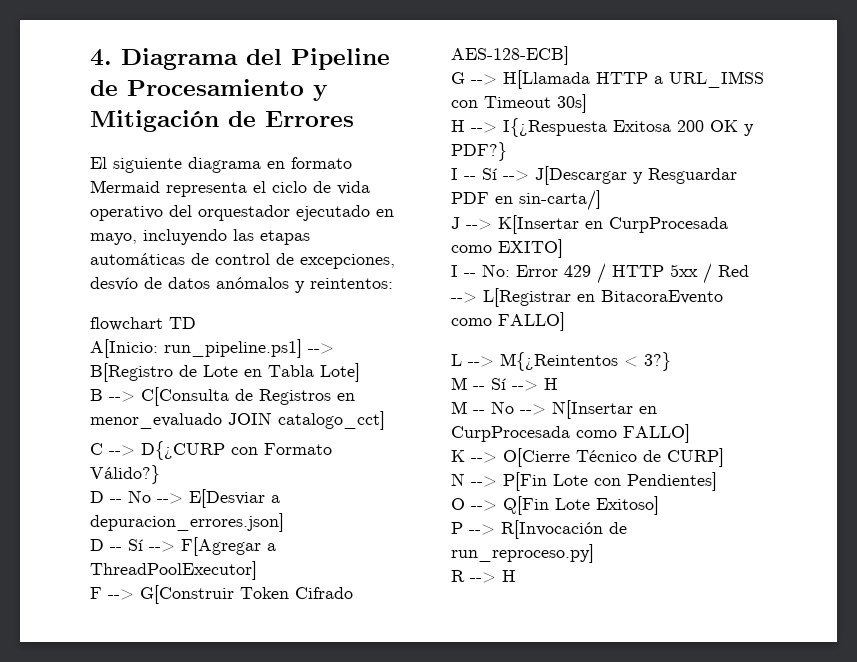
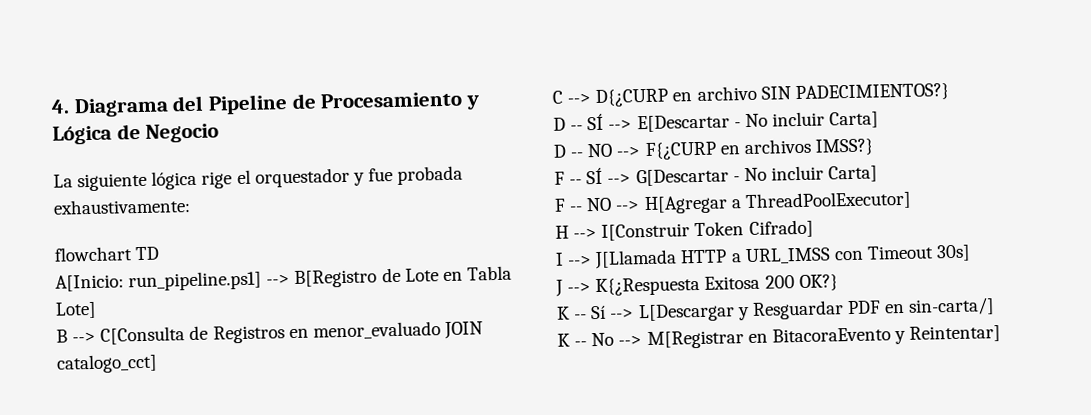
[90,110,354,132] [90,157,352,173] [90,180,370,197] [90,205,394,221] [90,229,310,245] [90,253,395,269] [90,277,393,293] Mitigación de Errores // El siguiente diagrama en formato Mermaid representa el ciclo de vida operativo del orquestador ejecutado en mayo, incluyendo las etapas automáticas de control de excepciones, desvío de datos anómalos y reintentos: -> [52,123,220,145] [53,165,464,192] [53,198,191,215] Lógica de Negocio // La siguiente lógica rige el orquestador y fue probada exhaustivamente:
[231,443,332,455] [90,465,160,484] [90,489,280,508] [90,513,284,532] [90,537,276,556] [90,561,257,580] [90,585,353,604] [451,46,569,65] [451,70,590,89] con Formato Válido?} // D -- No --> E[Desviar a depuracion_errores.json] // D -- Sí --> F[Agregar a ThreadPoolExecutor] // F --> G[Construir Token Cifrado AES-128-ECB] // G --> H[Llamada -> [672,83,949,103] [553,111,880,133] [553,138,874,161] [554,165,879,187] [554,190,912,215] [555,219,814,241] [555,249,678,270] en archivo SIN PADECIMIENTOS?} // D -- SÍ --> E[Descartar - No incluir Carta] // D -- NO --> F{¿CURP en archivos IMSS?} // F -- SÍ --> G[Descartar - No incluir Carta] // F -- NO --> H[Agregar a ThreadPoolExecutor] // H --> I[Construir Token Cifrado] // I --> J[Llamada
[451,118,754,137] [451,142,507,161] [451,166,627,185] H --> I{¿Respuesta Exitosa 200 OK y PDF?} // I -- Sí --> J[Descargar -> [555,274,838,297] [556,303,735,323] J --> K{¿Respuesta Exitosa 200 OK?} // K -- Sí --> L[Descargar
[451,215,728,234] [451,239,563,258] [451,263,749,284] [451,288,723,307] [451,312,565,331] [451,352,671,371] [451,377,558,391] [451,400,657,419] [451,424,690,443] [451,448,724,467] [451,472,717,491] [451,496,659,515] [451,520,627,539] [451,544,594,563] [451,570,516,583] J --> K[Insertar en CurpProcesada como EXITO] // I -- No: Error 429 / HTTP 5xx / Red --> L[Registrar en BitacoraEvento como FALLO] // L --> M{¿Reintentos < 3?} // M -- Sí --> H // M -- No --> N[Insertar en CurpProcesada como FALLO] // K --> O[Cierre Técnico de CURP] // N --> P[Fin Lote con Pendientes] // O --> Q[Fin Lote Exitoso] // P --> R[Invocación de run_reproceso.py] // R --> H -> [557,325,1002,350] K -- No --> M[Registrar en BitacoraEvento y Reintentar]

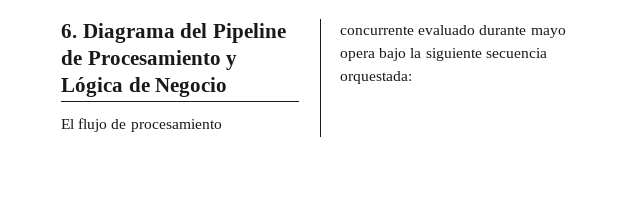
[51,99,70,114] 4. -> [61,24,77,38] 6.
[53,165,464,192] [53,198,191,215] [54,246,160,262] [55,265,512,292] [55,301,97,319] [56,321,483,345] [56,353,158,374] [552,83,949,107] [553,111,880,133] [553,138,874,161] [554,165,879,187] [554,190,912,215] [555,219,814,241] [555,244,972,270] [555,274,838,297] [556,297,996,323] [557,325,1002,350] La siguiente lógica rige el orquestador y fue probada exhaustivamente: // flowchart TD // A[Inicio: run_pipeline.ps1] --> B[Registro de Lote en Tabla Lote] // B --> C[Consulta de Registros en menor_evaluado JOIN catalogo_cct] // C --> D{¿CURP en archivo SIN PADECIMIENTOS?} // D -- SÍ --> E[Descartar - No incluir Carta] // D -- NO --> F{¿CURP en archivos IMSS?} // F -- SÍ --> G[Descartar - No incluir Carta] // F -- NO --> H[Agregar a ThreadPoolExecutor] // H --> I[Construir Token Cifrado] // I --> J[Llamada HTTP a URL_IMSS con Timeout 30s] // J --> K{¿Respuesta Exitosa 200 OK?} // K -- Sí --> L[Descargar y Resguardar PDF en sin-carta/] // K -- No --> M[Registrar en BitacoraEvento y Reintentar] -> [61,118,222,132] [340,25,566,38] [340,48,547,61] [340,71,412,84] El flujo de procesamiento concurrente evaluado durante mayo opera bajo la siguiente secuencia orquestada:

